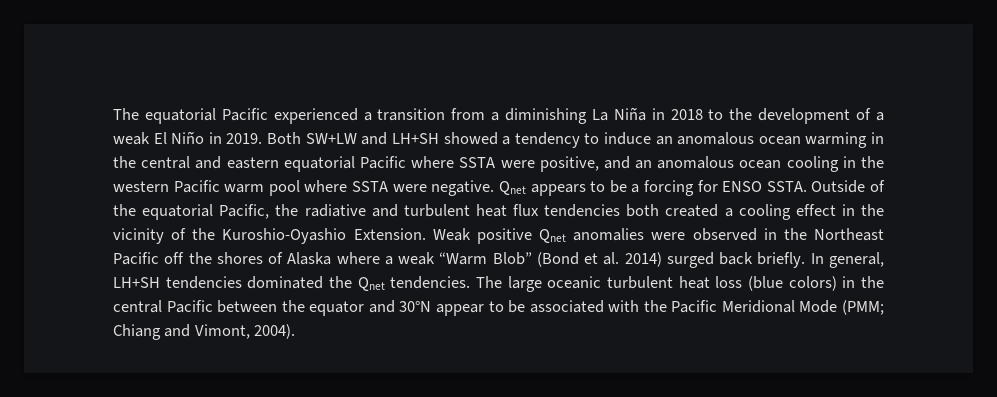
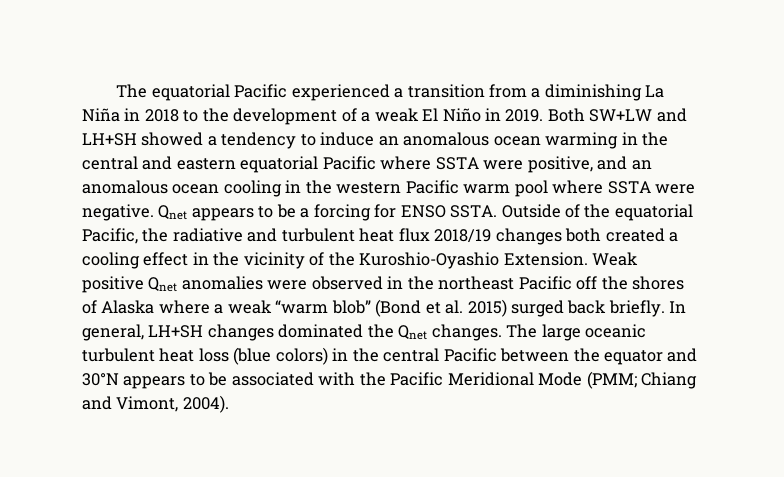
[544,204,621,217] tendencies -> [434,228,562,245] 2018/19 changes
[814,228,885,241] Northeast -> [438,276,515,290] northeast
[439,252,532,265] “Warm Blob” -> [275,300,371,314] “warm blob”
[624,252,662,267] 2014) -> [467,299,507,317] 2015)
[165,276,242,289] tendencies -> [207,324,274,341] changes
[390,276,471,289] tendencies. -> [431,324,502,341] changes.
[435,304,484,316] appear -> [123,376,186,389] appears

